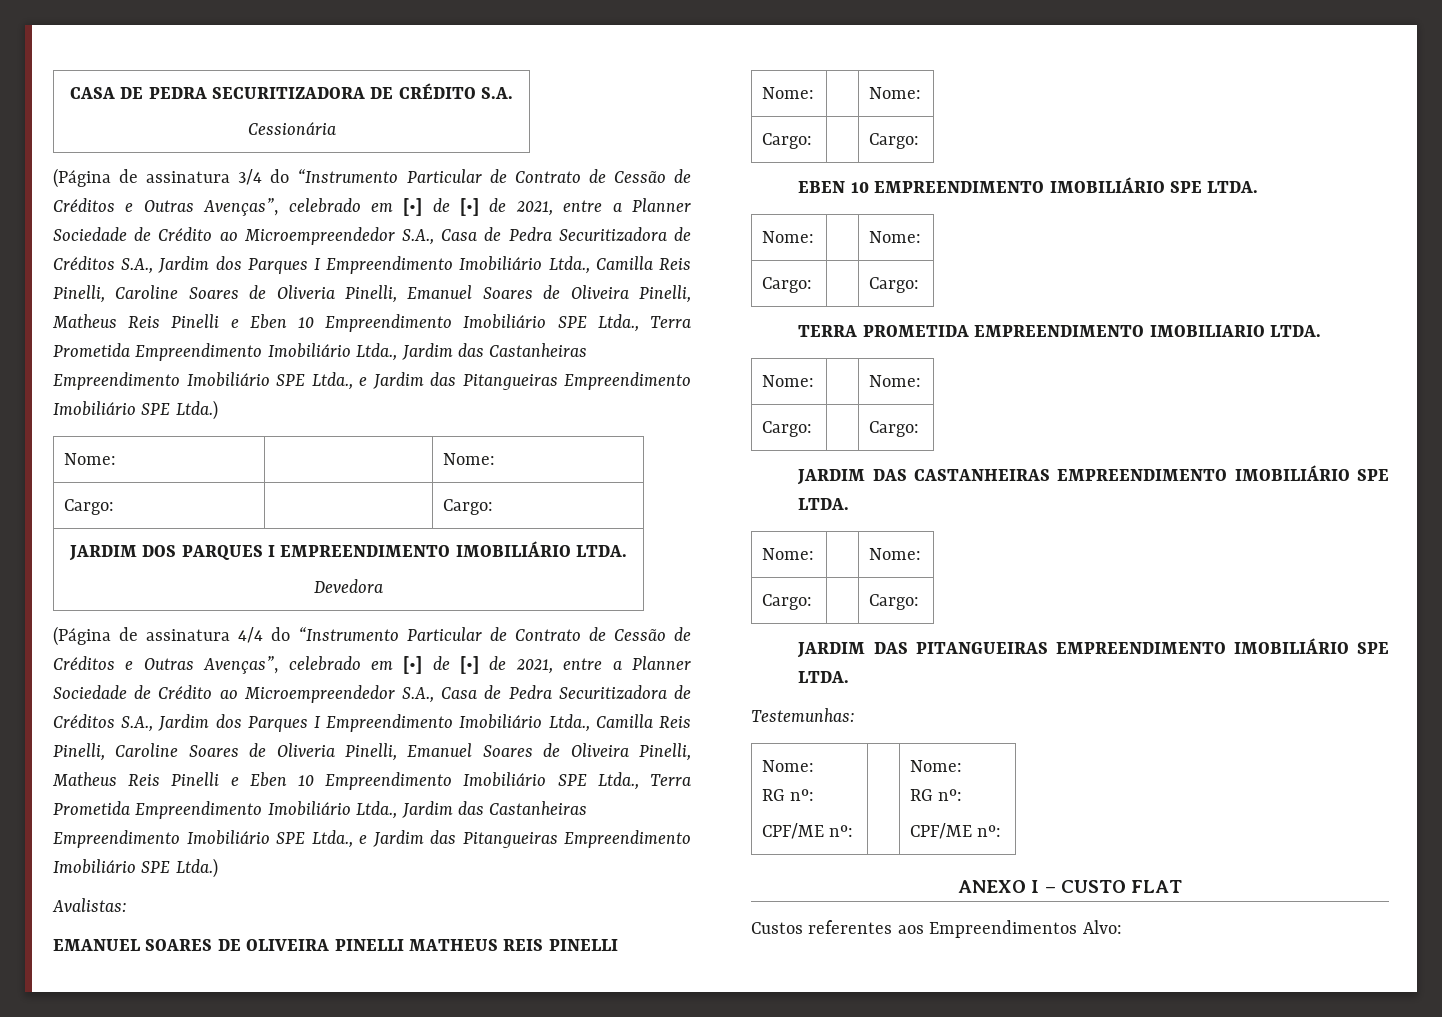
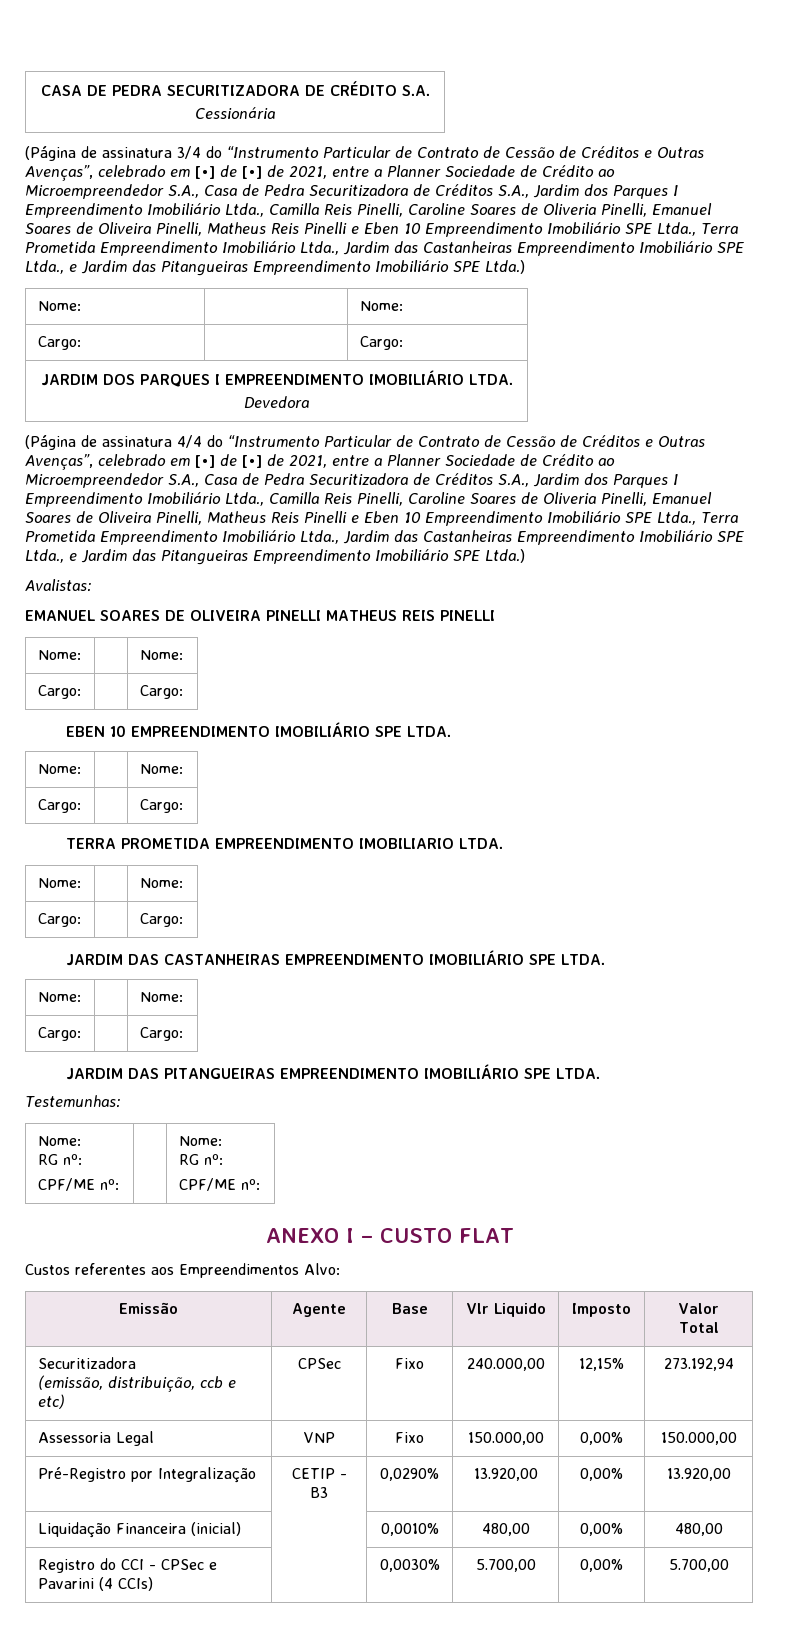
(1122, 927) none -> [119,1302,178,1314] [292,1303,346,1317] [391,1303,428,1314] [465,1303,546,1317] [572,1303,631,1317] [678,1303,719,1314] [678,1322,719,1333] [37,1357,136,1369] [37,1375,236,1392] [37,1394,65,1409] [297,1358,341,1369] [395,1358,424,1369] [466,1358,545,1371] [579,1358,624,1371] [663,1358,734,1371] [37,1431,154,1446] [303,1432,335,1443] [395,1432,424,1443] [467,1432,544,1445] [580,1432,623,1445] [660,1432,737,1445] [37,1467,256,1483] [291,1468,347,1479] [310,1487,328,1498] [380,1468,439,1481] [473,1468,538,1481] [580,1468,623,1481] [666,1468,731,1481] [37,1522,241,1538] [380,1523,439,1536] [481,1523,530,1536] [580,1523,623,1536] [674,1523,723,1536] [37,1558,217,1573] [37,1577,153,1591] [379,1559,440,1572] [475,1559,536,1572] [580,1559,623,1572] [668,1559,729,1572] // Emissão | Agente | Base | Vlr Liquido | Imposto | Valor Total // Securitizadora // (emissão, distribuição, ccb e etc) | CPSec | Fixo | 240.000,00 | 12,15% | 273.192,94 // Assessoria Legal | VNP | Fixo | 150.000,00 | 0,00% | 150.000,00 // Pré-Registro por Integralização | CETIP - B3 | 0,0290% | 13.920,00 | 0,00% | 13.920,00 // Liquidação Financeira (inicial) | | 0,0010% | 480,00 | 0,00% | 480,00 // Registro do CCI - CPSec e Pavarini (4 CCIs) | | 0,0030% | 5.700,00 | 0,00% | 5.700,00

